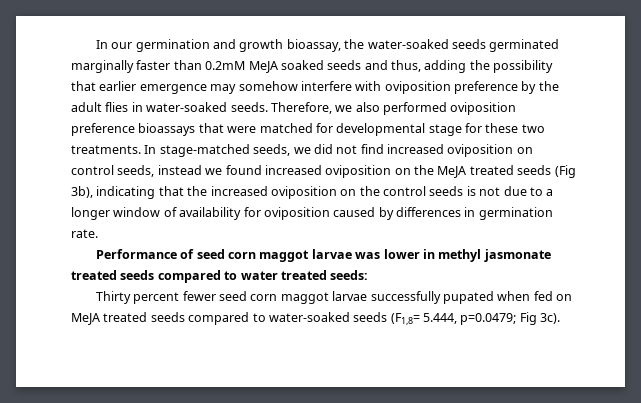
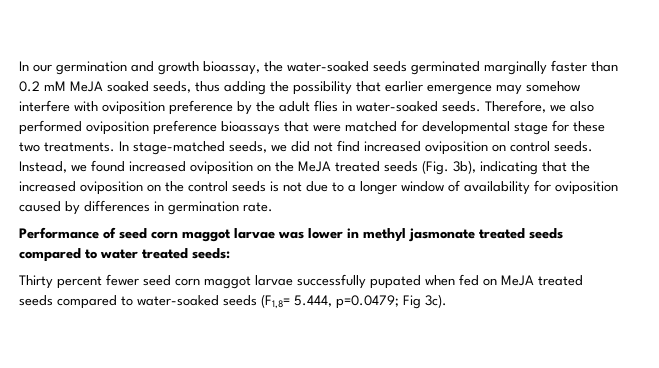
[205,60,421,73] 0.2mM MeJA soaked seeds and thus, -> [19,81,220,93] 0.2 mM MeJA soaked seeds, thus
[117,165,202,177] seeds, instead -> [554,141,593,152] [19,161,67,173] seeds. Instead,
[554,165,576,178] (Fig -> [422,160,449,175] (Fig.

